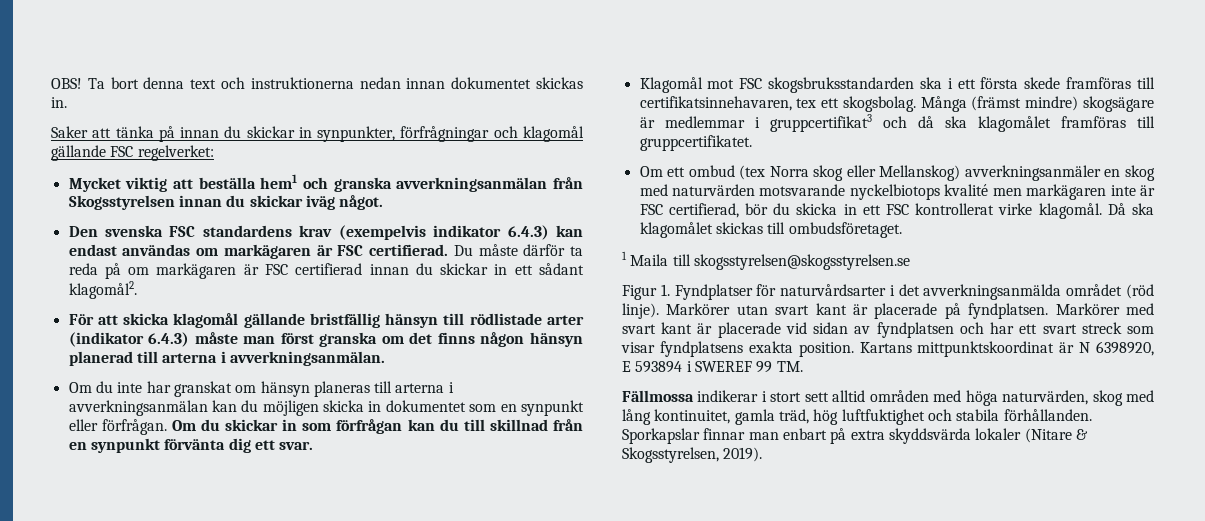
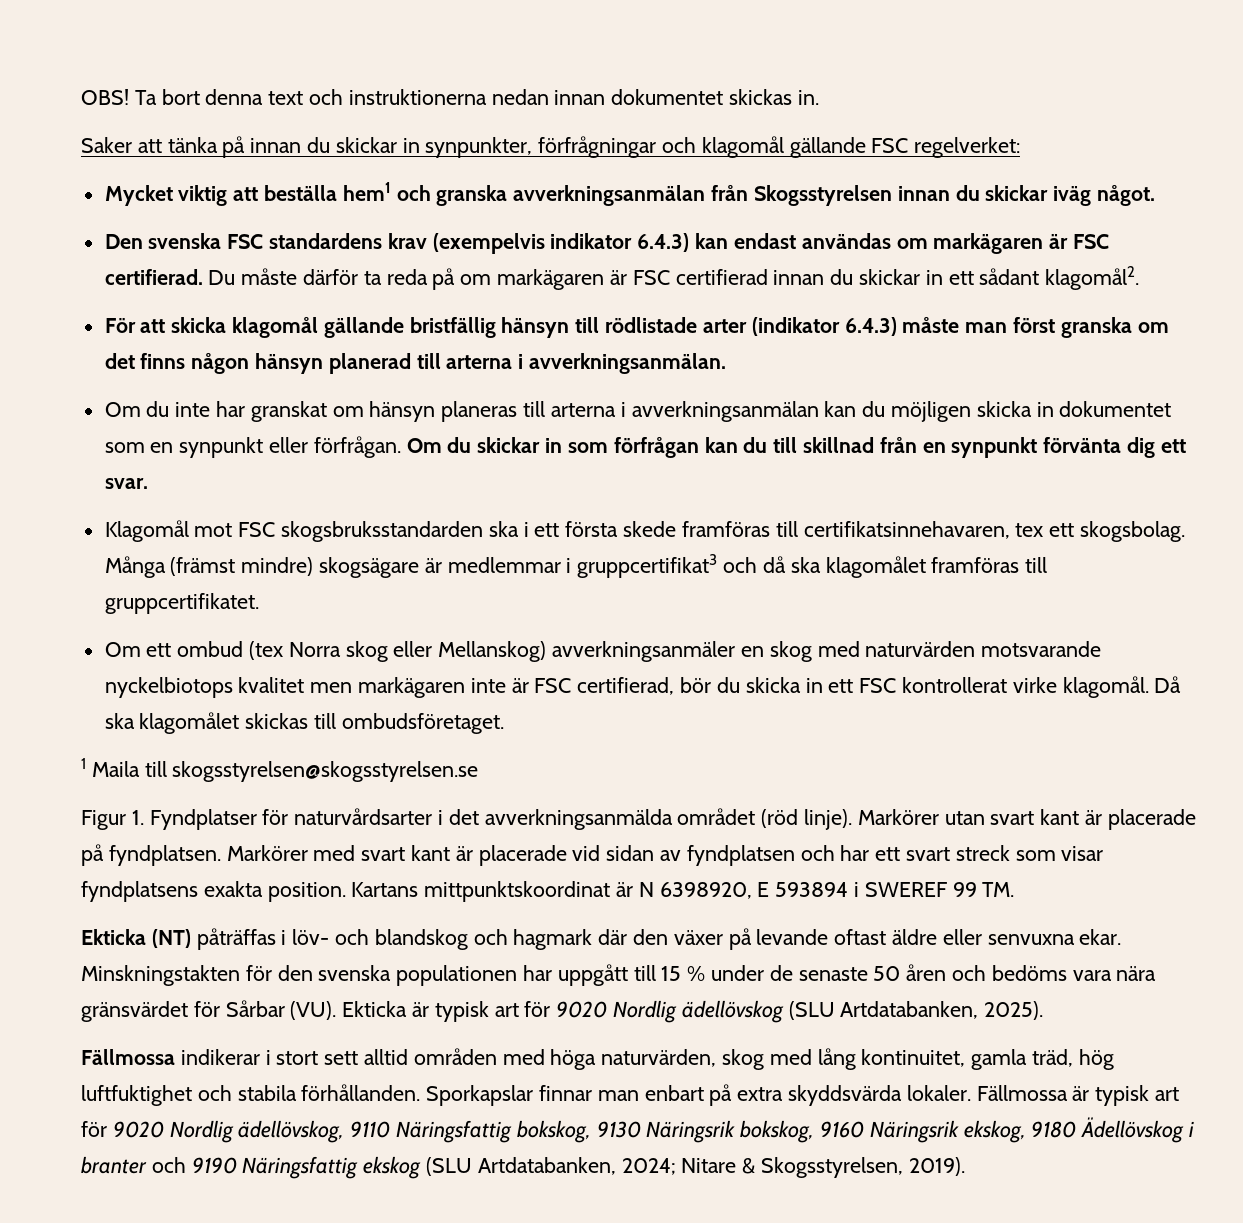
[944,184,989,196] kvalité -> [238,677,305,693] kvalitet
(803, 366) none -> [81,928,1122,950] [81,964,1157,986] [81,1000,1044,1023] // Ekticka (NT) påträffas i löv- och blandskog och hagmark där den växer på levande oftast äldre eller senvuxna ekar. Minskningstakten för den svenska populationen har uppgått till 15 % under de senaste 50 åren och bedöms vara nära gränsvärdet för Sårbar (VU). Ekticka är typisk art för 9020 Nordlig ädellövskog (SLU Artdatabanken, 2025).
[975,428,1072,443] lokaler (Nitare -> [906,1085,1180,1106] [81,1117,1195,1143] [81,1156,737,1179] lokaler. Fällmossa är typisk art för 9020 Nordlig ädellövskog, 9110 Näringsfattig bokskog, 9130 Näringsrik bokskog, 9160 Näringsrik ekskog, 9180 Ädellövskog i branter och 9190 Näringsfattig ekskog (SLU Artdatabanken, 2024; Nitare

